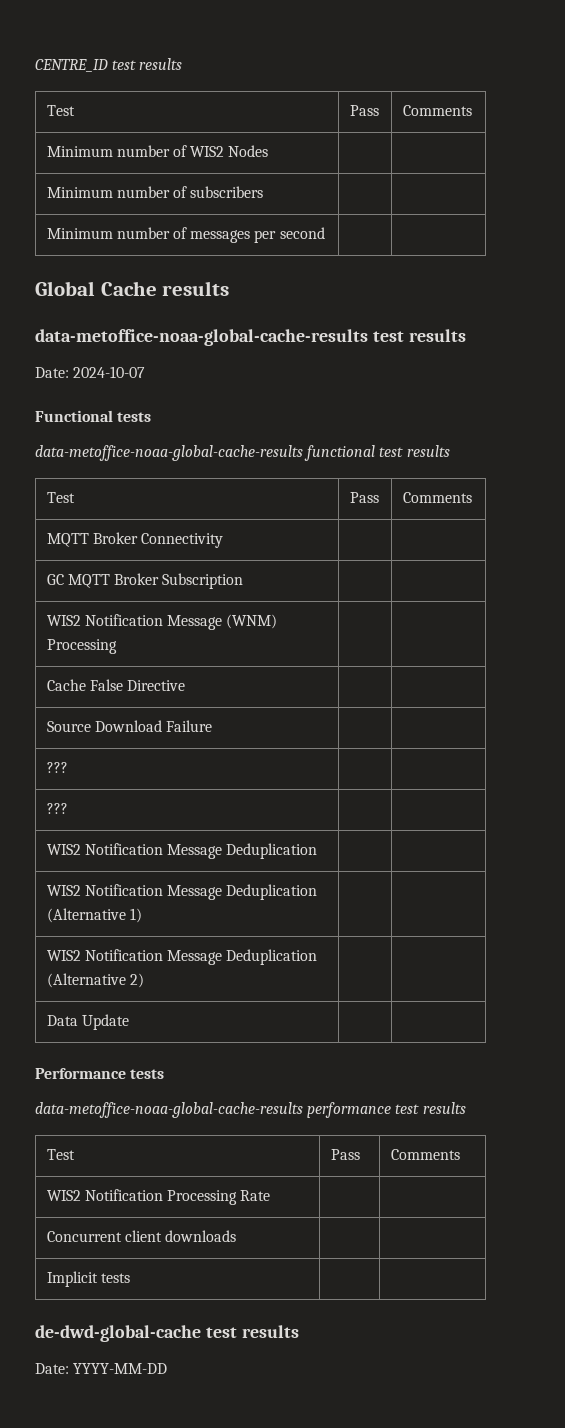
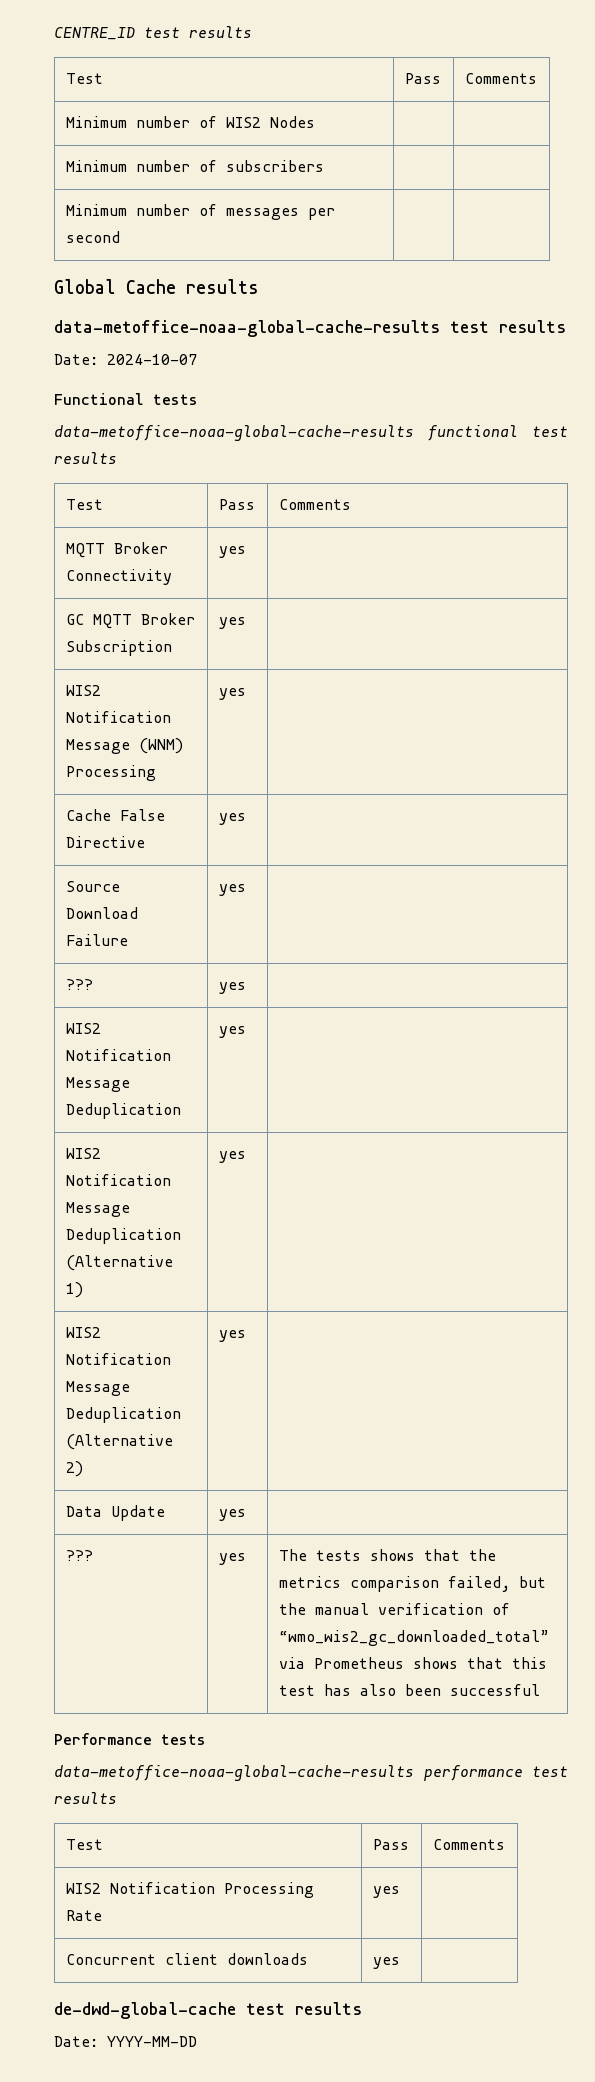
(223, 540) none -> [218,546,246,558] yes
(244, 581) none -> [218,617,246,629] yes
(117, 646) none -> [218,688,246,700] yes
(185, 685) none -> [218,813,246,825] yes
[46,762,68,773] [46,803,68,814] | // ??? | | // ??? | -> [218,884,246,896] [65,979,93,990] [218,982,246,994] yes | // ??? | yes
(318, 851) none -> [218,1026,246,1038] yes
(142, 915) none -> [218,1151,246,1163] yes
(144, 980) none -> [218,1330,246,1342] yes
(129, 1022) | -> [218,1509,246,1521] [65,1550,93,1561] [218,1553,246,1565] [278,1549,496,1561] [278,1576,546,1592] [278,1603,510,1615] [278,1630,549,1646] [278,1657,547,1669] [278,1684,540,1696] yes | // ??? | yes | The tests shows that the metrics comparison failed, but the manual verification of “wmo_wis2_gc_downloaded_total” via Prometheus shows that this test has also been successful
(271, 1195) none -> [372,1886,400,1898] yes
[46,1271,130,1287] | // Implicit tests | -> [372,1957,400,1969] yes

